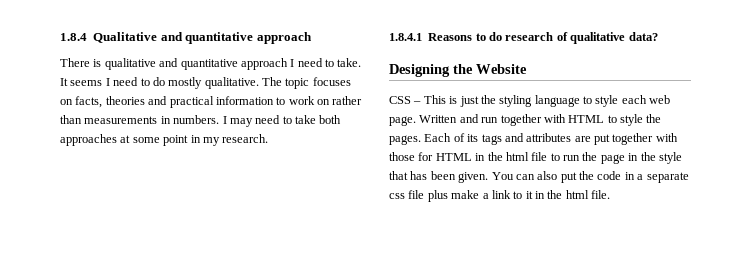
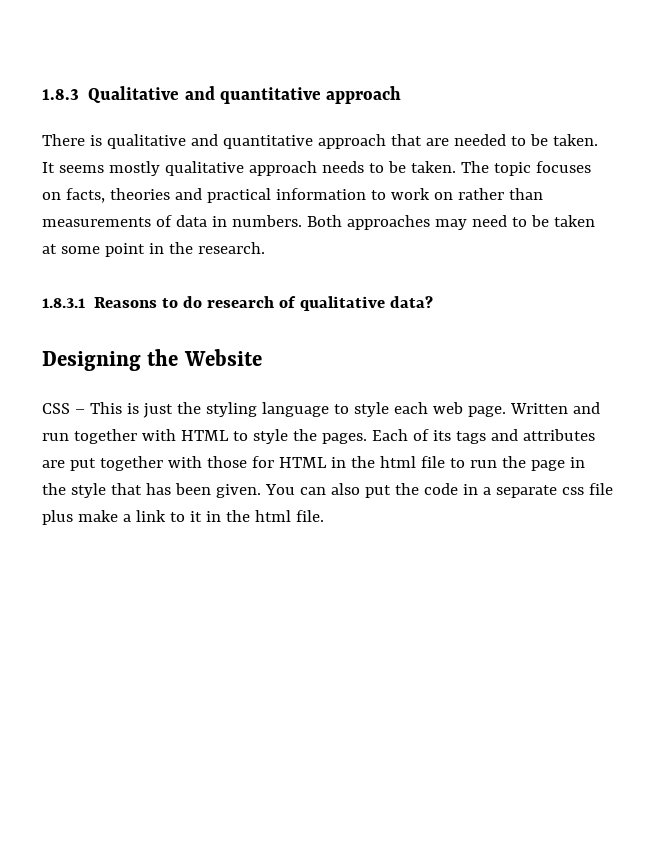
[60,33,87,41] 1.8.4 -> [42,89,79,100] 1.8.3
[290,58,362,67] [60,77,259,89] I need to take. It seems I need to do mostly qualitative. -> [390,134,598,146] [42,161,456,176] that are needed to be taken. It seems mostly qualitative approach needs to be taken.
[160,115,342,127] [60,134,117,146] in numbers. I may need to take both approaches -> [155,215,595,230] of data in numbers. Both approaches may need to be taken
[202,137,220,146] my -> [168,242,193,254] the
[389,33,422,41] 1.8.4.1 -> [42,298,85,308] 1.8.3.1

